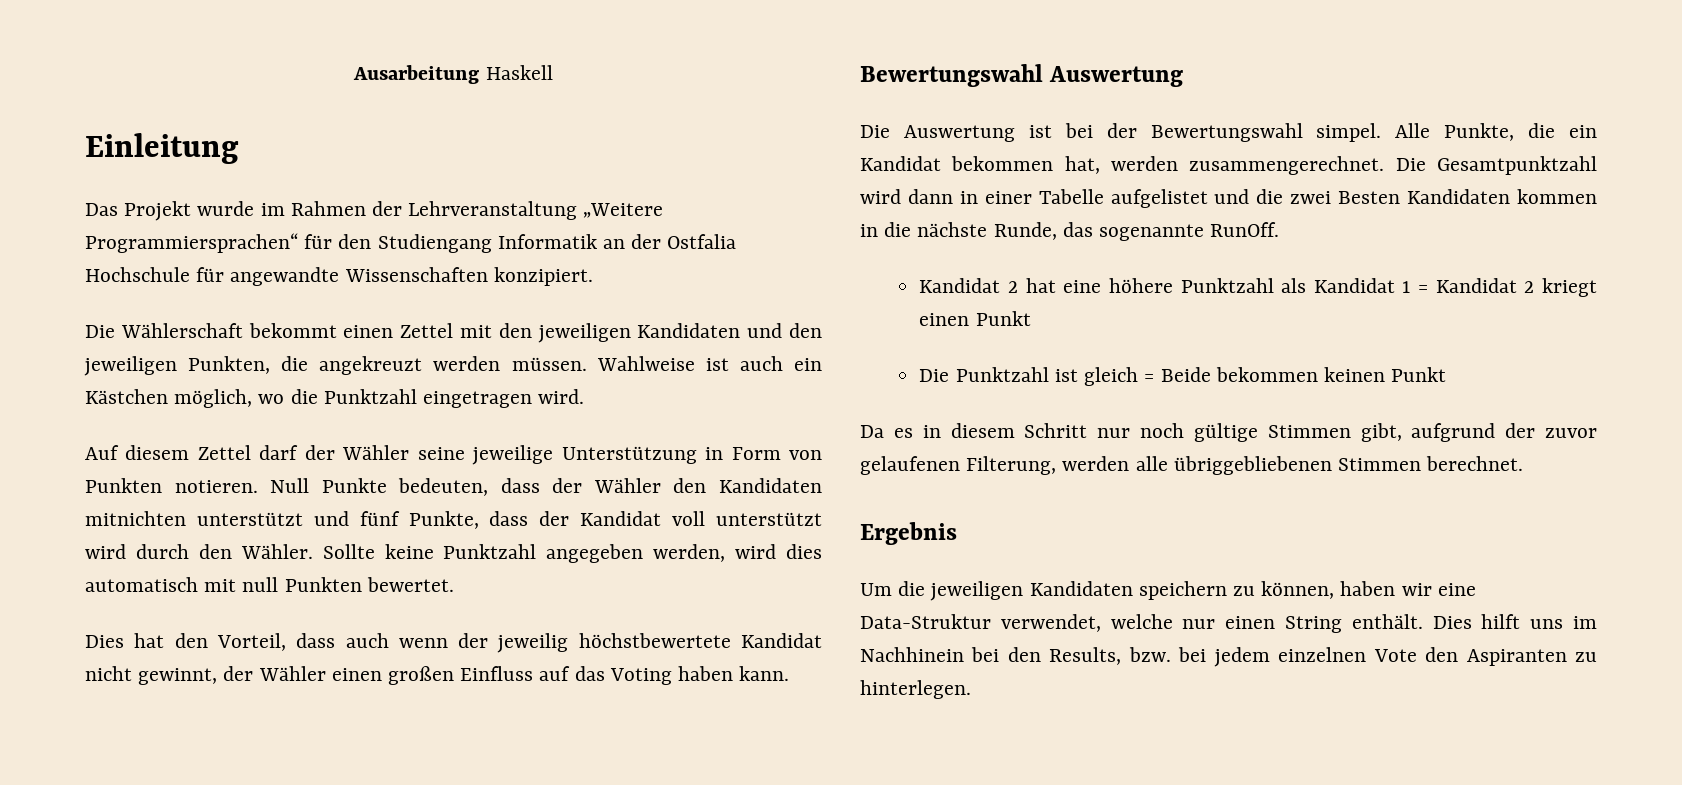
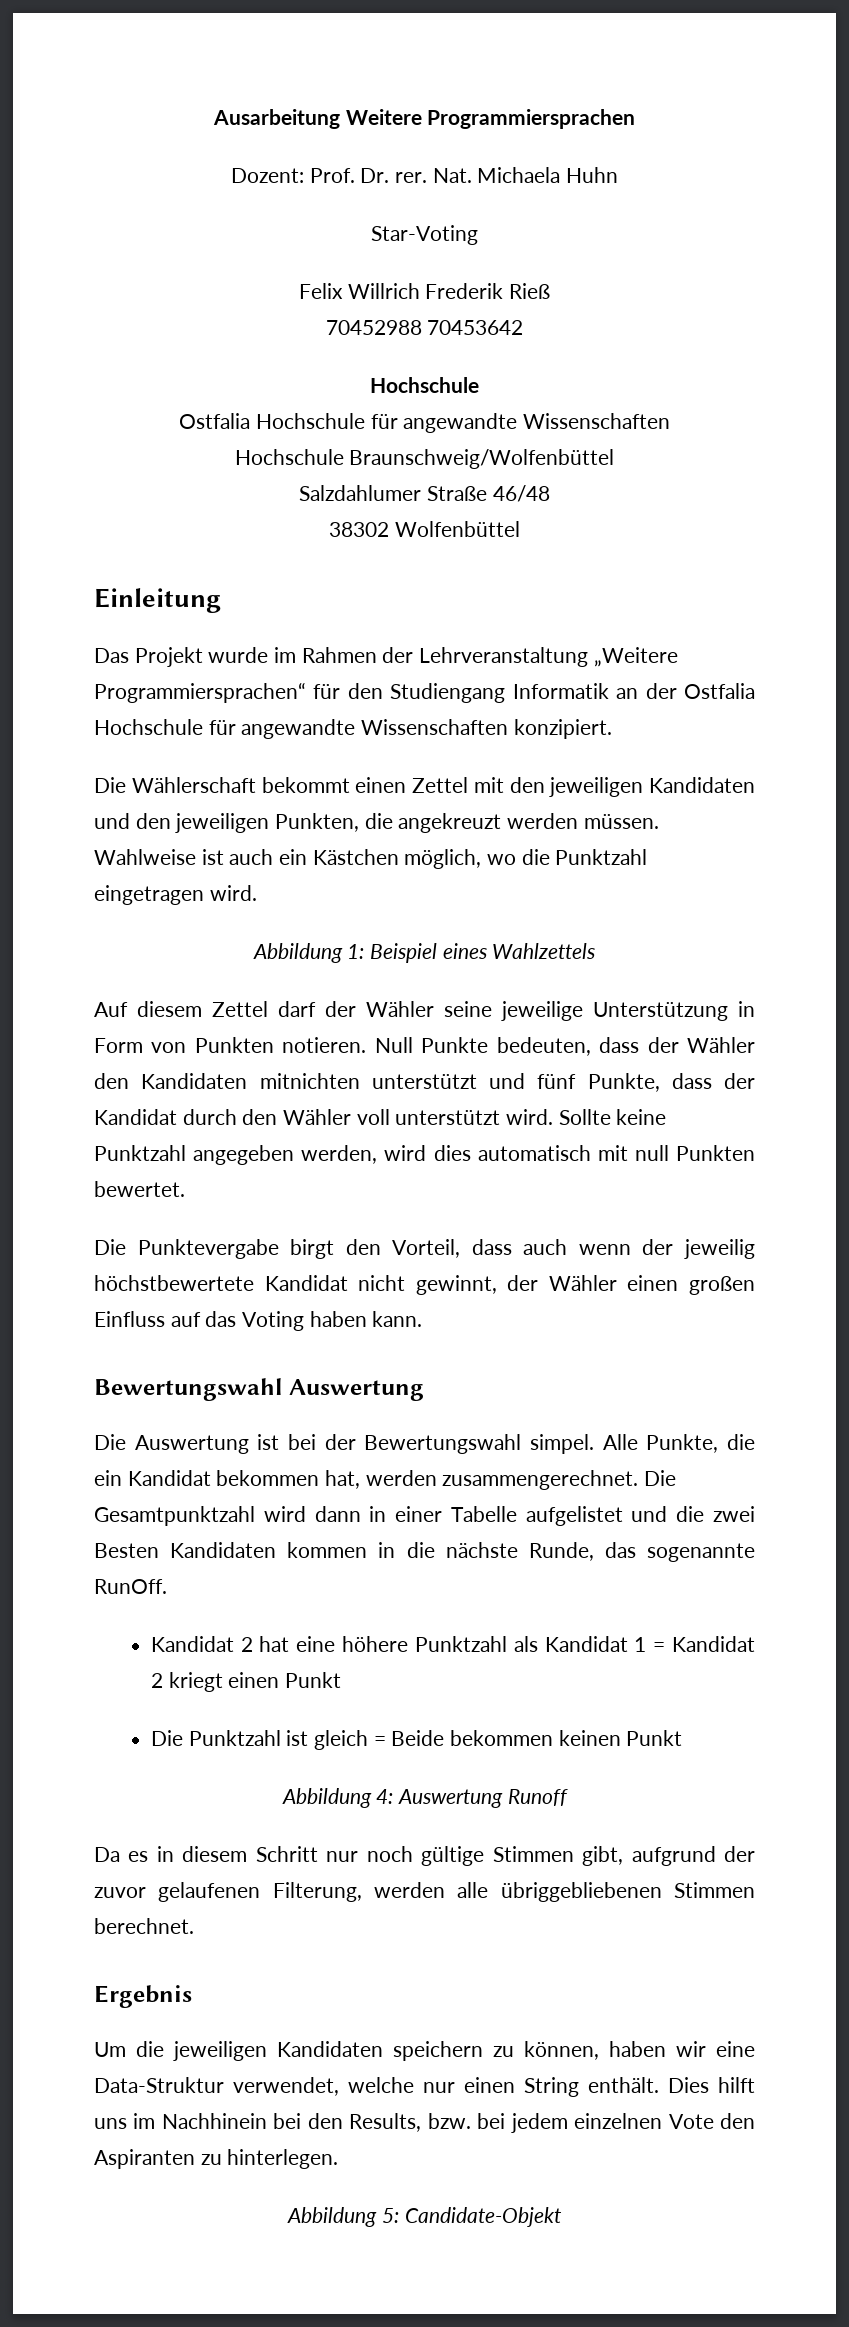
[485,65,553,80] Haskell -> [345,109,636,129] [230,167,619,183] [371,225,478,245] [298,283,551,299] [325,320,524,335] [370,377,479,393] [179,413,670,433] [234,449,615,469] [299,485,550,502] [329,521,520,537] Weitere Programmiersprachen // Dozent: Prof. Dr. rer. Nat. Michaela Huhn // Star-Voting // Felix Willrich Frederik Rieß // 70452988 70453642 // Hochschule // Ostfalia Hochschule für angewandte Wissenschaften // Hochschule Braunschweig/Wolfenbüttel // Salzdahlumer Straße 46/48 // 38302 Wolfenbüttel
(585, 396) none -> [252,943,596,963] // Abbildung 1: Beispiel eines Wahlzettels
[672,511,823,526] [85,544,313,559] voll unterstützt wird durch den Wähler. -> [182,1109,554,1125] durch den Wähler voll unterstützt wird.
[85,633,165,648] Dies hat -> [94,1239,335,1259] Die Punktevergabe birgt
(1447, 374) none -> [281,1788,568,1808] // Abbildung 4: Auswertung Runoff
(971, 689) none -> [287,2207,562,2227] // Abbildung 5: Candidate-Objekt

